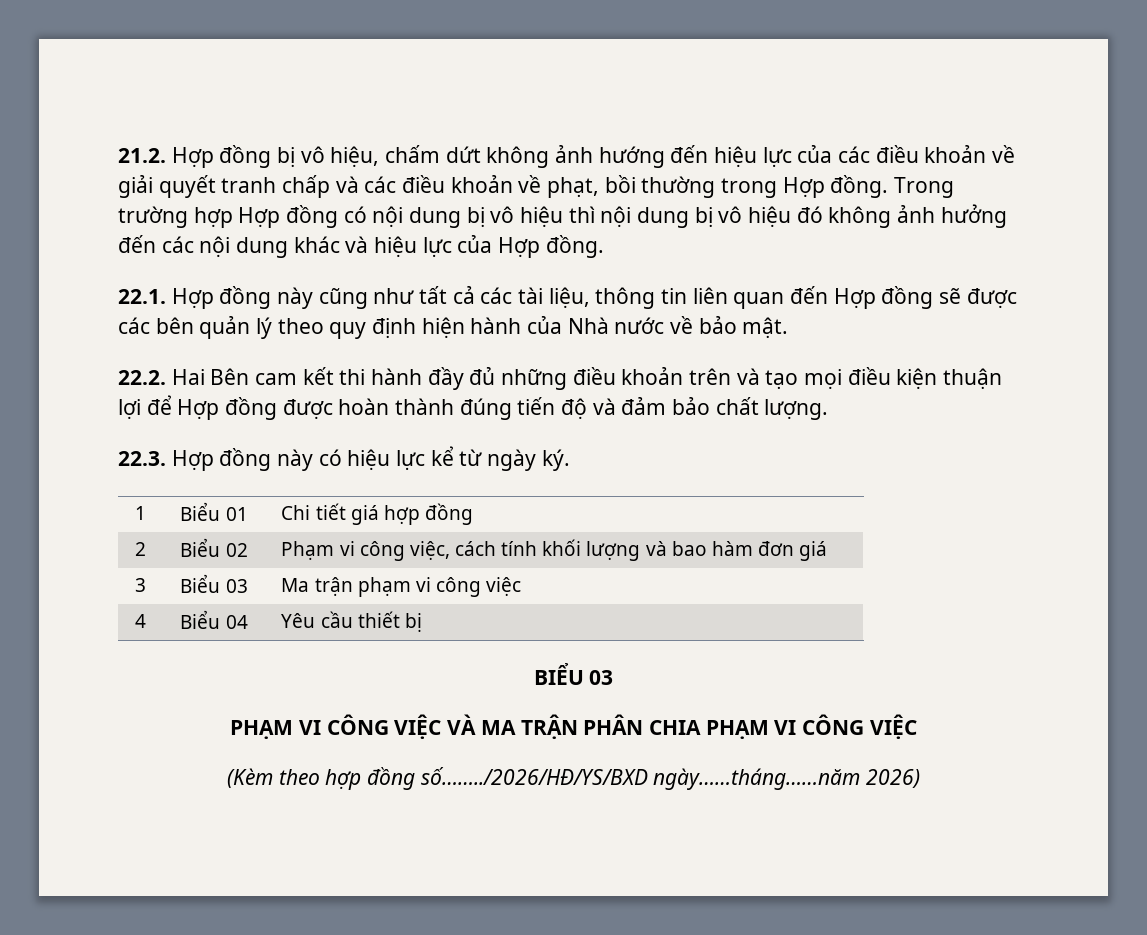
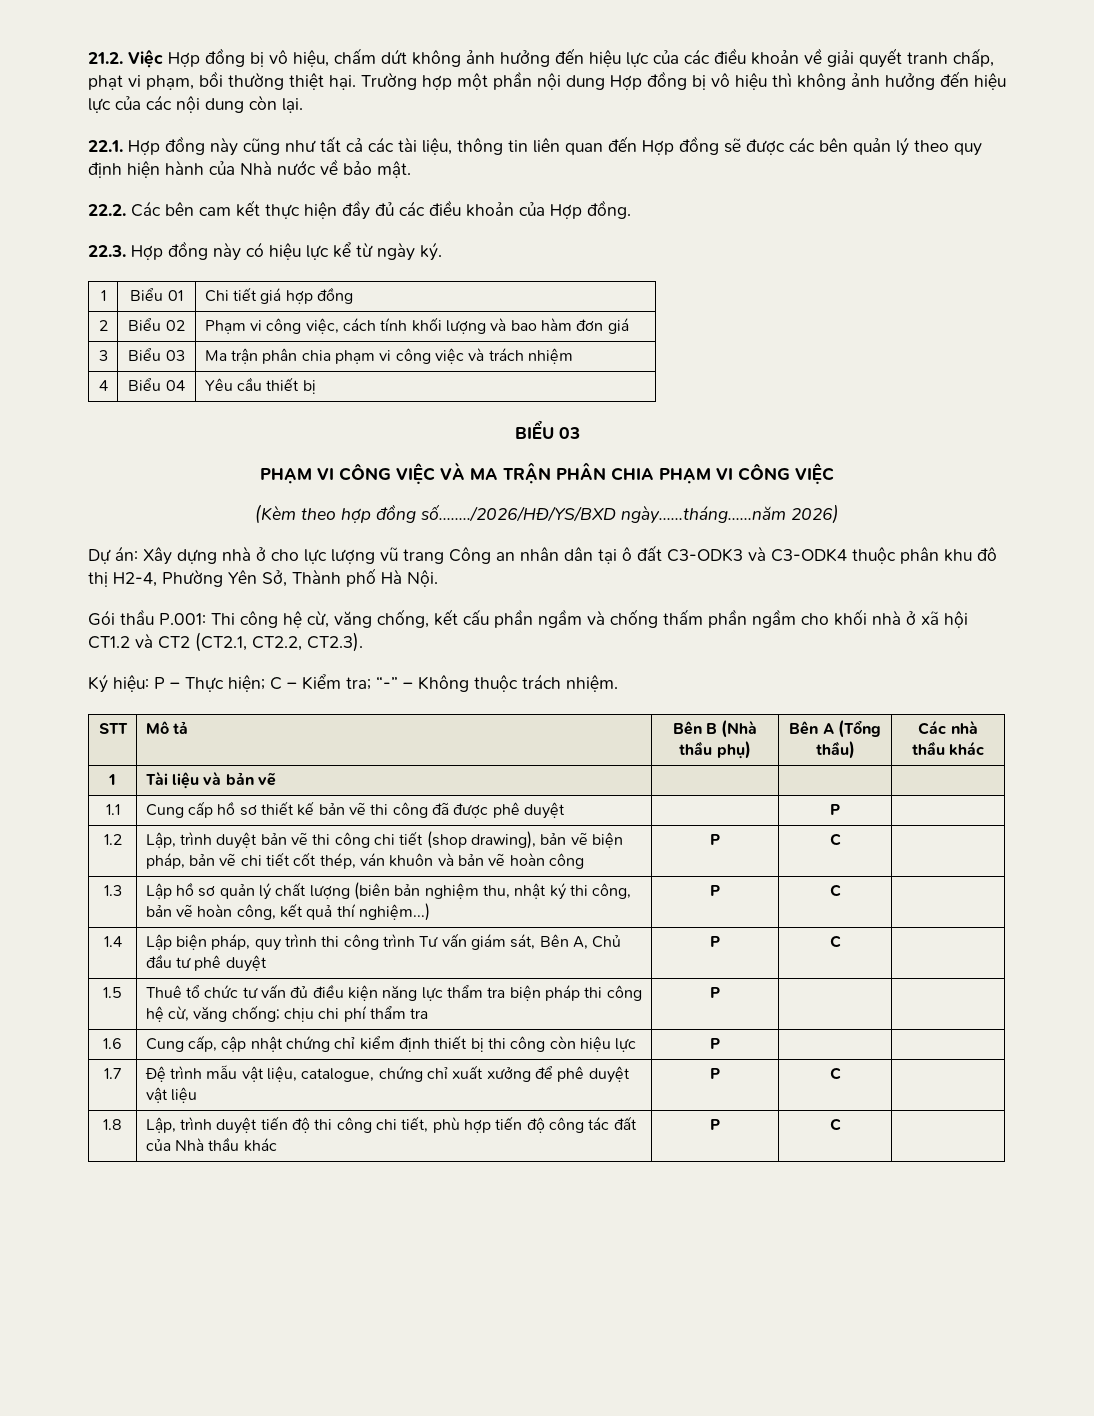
(166, 155) none -> [128,50,163,68] Việc
[598,146,665,168] hướng -> [500,50,550,67] hưởng
[282,175,955,198] [118,204,1007,228] [118,235,604,258] chấp và các điều khoản về phạt, bồi thường trong Hợp đồng. Trong trường hợp Hợp đồng có nội dung bị vô hiệu thì nội dung bị vô hiệu đó không ảnh hưởng đến các nội dung khác và hiệu lực của Hợp đồng. -> [953,48,994,67] [88,71,1006,90] [88,95,303,113] chấp, phạt vi phạm, bồi thường thiệt hại. Trường hợp một phần nội dung Hợp đồng bị vô hiệu thì không ảnh hưởng đến hiệu lực của các nội dung còn lại.
[171,367,423,385] Hai Bên cam kết thi hành -> [131,200,337,219] Các bên cam kết thực hiện
[501,367,1003,390] [118,395,829,420] những điều khoản trên và tạo mọi điều kiện thuận lợi để Hợp đồng được hoàn thành đúng tiến độ và đảm bảo chất lượng. -> [399,200,631,219] các điều khoản của Hợp đồng.
(353, 586) none -> [262,348,331,364] phân chia
(522, 586) none -> [468,348,573,364] và trách nhiệm
(921, 778) none -> [88,545,997,565] [88,568,438,587] [88,609,968,628] [88,632,363,652] [88,674,618,693] [98,723,128,734] [145,721,189,734] [672,720,758,738] [679,741,751,759] [789,720,881,738] [815,741,855,759] [918,720,978,735] [911,741,986,756] [108,774,116,785] [145,771,277,789] [105,804,120,815] [145,801,565,819] [830,804,840,815] [103,834,122,845] [145,831,623,849] [145,852,584,869] [710,834,720,845] [829,833,841,846] [103,885,122,896] [145,882,632,900] [145,903,431,921] [710,885,720,896] [829,884,841,897] [103,936,122,947] [145,933,622,951] [145,954,267,972] [710,936,720,947] [829,935,841,948] [103,987,122,998] [145,984,642,1001] [145,1005,429,1022] [710,987,720,998] [103,1038,122,1049] [145,1035,637,1052] [710,1038,720,1049] [103,1068,122,1079] [144,1065,630,1083] [145,1087,198,1103] [710,1068,720,1079] [829,1067,841,1080] [103,1119,122,1130] [145,1116,637,1134] [145,1137,277,1152] [710,1119,720,1130] [829,1118,841,1131] // Dự án: Xây dựng nhà ở cho lực lượng vũ trang Công an nhân dân tại ô đất C3-ODK3 và C3-ODK4 thuộc phân khu đô thị H2-4, Phường Yên Sở, Thành phố Hà Nội. // Gói thầu P.001: Thi công hệ cừ, văng chống, kết cấu phần ngầm và chống thấm phần ngầm cho khối nhà ở xã hội CT1.2 và CT2 (CT2.1, CT2.2, CT2.3). // Ký hiệu: P – Thực hiện; C – Kiểm tra; “-” – Không thuộc trách nhiệm. // STT | Mô tả | Bên B (Nhà thầu phụ) | Bên A (Tổng thầu) | Các nhà thầu khác // 1 | Tài liệu và bản vẽ | | | // 1.1 | Cung cấp hồ sơ thiết kế bản vẽ thi công đã được phê duyệt | | P | // 1.2 | Lập, trình duyệt bản vẽ thi công chi tiết (shop drawing), bản vẽ biện pháp, bản vẽ chi tiết cốt thép, ván khuôn và bản vẽ hoàn công | P | C | // 1.3 | Lập hồ sơ quản lý chất lượng (biên bản nghiệm thu, nhật ký thi công, bản vẽ hoàn công, kết quả thí nghiệm...) | P | C | // 1.4 | Lập biện pháp, quy trình thi công trình Tư vấn giám sát, Bên A, Chủ đầu tư phê duyệt | P | C | // 1.5 | Thuê tổ chức tư vấn đủ điều kiện năng lực thẩm tra biện pháp thi công hệ cừ, văng chống; chịu chi phí thẩm tra | P | | // 1.6 | Cung cấp, cập nhật chứng chỉ kiểm định thiết bị thi công còn hiệu lực | P | | // 1.7 | Đệ trình mẫu vật liệu, catalogue, chứng chỉ xuất xưởng để phê duyệt vật liệu | P | C | // 1.8 | Lập, trình duyệt tiến độ thi công chi tiết, phù hợp tiến độ công tác đất của Nhà thầu khác | P | C |

